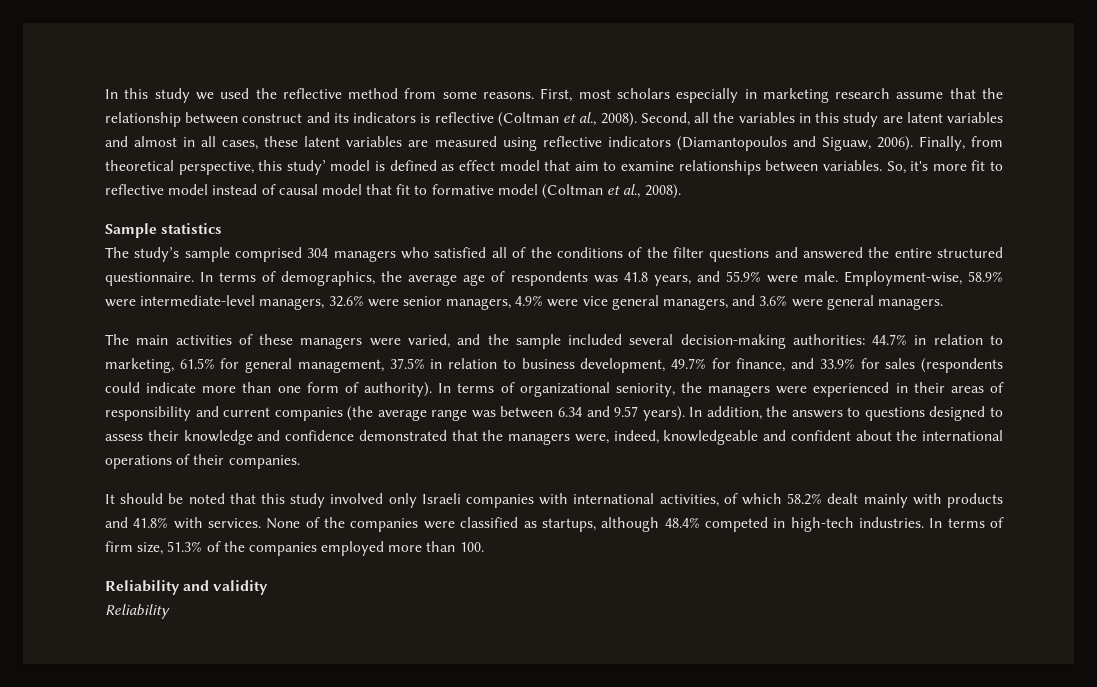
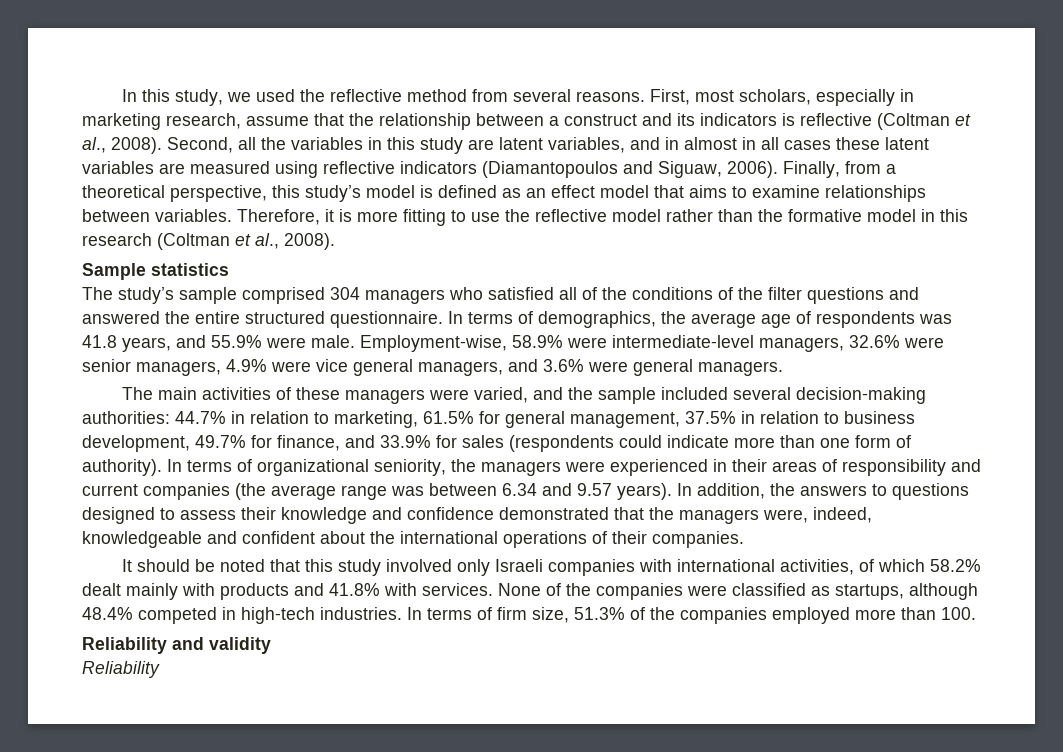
[154,88,190,103] study -> [174,89,223,106] study,
[442,92,477,99] some -> [512,89,571,102] several
[616,88,670,99] scholars -> [738,89,811,105] scholars,
[835,88,891,99] research -> [166,113,241,129] research,
(239, 118) none -> [549,116,559,126] a
[946,112,1003,123] [105,136,128,147] variables and -> [548,137,679,153] variables, and in
[222,140,259,150] cases, -> [784,140,831,150] cases
(1003, 141) none -> [886,164,896,174] a
[286,160,326,175] study’ -> [305,185,361,202] study’s
(455, 167) none -> [526,188,546,198] an
[574,161,599,171] aim -> [689,185,727,198] aims
[886,160,1003,174] [105,184,538,195] So, it's more fit to reflective model instead of causal model that fit to formative model -> [237,209,968,226] [82,233,152,246] Therefore, it is more fitting to use the reflective model rather than the formative model in this research

